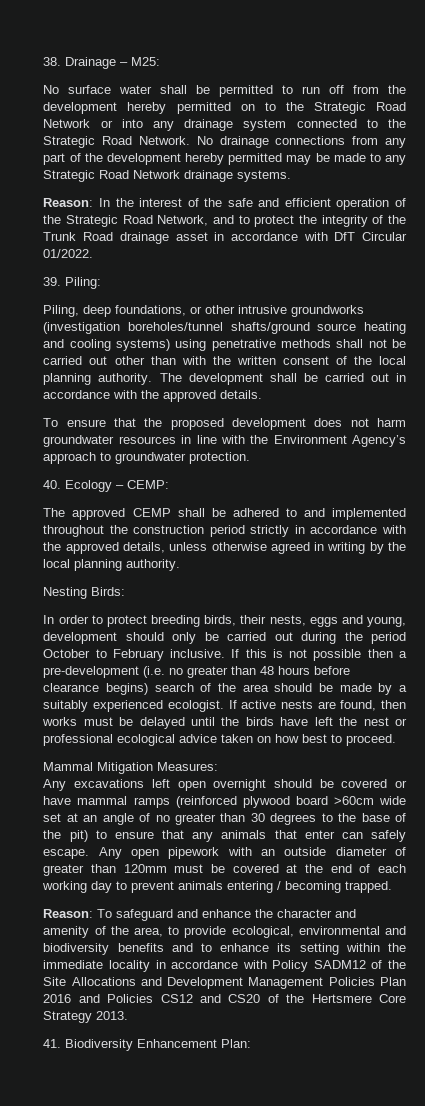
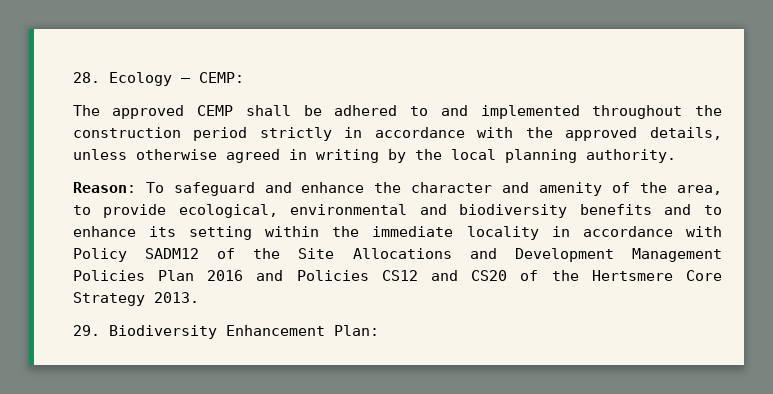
[43,57,161,69] [43,85,406,97] [43,102,406,114] [43,119,406,131] [43,136,406,148] [43,153,406,165] [43,170,292,182] [43,198,407,210] [43,215,406,227] [43,232,407,244] [43,249,94,258] [43,277,102,289] [43,305,365,317] [43,322,406,334] [43,339,406,351] [43,356,407,365] [43,373,406,385] [43,390,263,402] [43,418,406,430] [43,435,407,447] [43,452,251,464] [43,480,62,489] 38. Drainage – M25: // No surface water shall be permitted to run off from the development hereby permitted on to the Strategic Road Network or into any drainage system connected to the Strategic Road Network. No drainage connections from any part of the development hereby permitted may be made to any Strategic Road Network drainage systems. // Reason: In the interest of the safe and efficient operation of the Strategic Road Network, and to protect the integrity of the Trunk Road drainage asset in accordance with DfT Circular 01/2022. // 39. Piling: // Piling, deep foundations, or other intrusive groundworks (investigation boreholes/tunnel shafts/ground source heating and cooling systems) using penetrative methods shall not be carried out other than with the written consent of the local planning authority. The development shall be carried out in accordance with the approved details. // To ensure that the proposed development does not harm groundwater resources in line with the Environment Agency’s approach to groundwater protection. // 40. -> [72,72,100,83] 28.
[43,587,126,599] [43,615,406,627] [43,632,406,644] [43,649,408,661] [43,666,351,678] [43,683,407,695] [43,700,406,712] [42,717,408,729] [43,734,397,746] [43,762,219,774] [43,779,407,791] [43,796,406,808] [43,813,406,825] [43,830,406,842] [43,847,406,859] [43,864,406,876] [42,881,393,893] // Nesting Birds: // In order to protect breeding birds, their nests, eggs and young, development should only be carried out during the period October to February inclusive. If this is not possible then a pre-development (i.e. no greater than 48 hours before clearance begins) search of the area should be made by a suitably experienced ecologist. If active nests are found, then works must be delayed until the birds have left the nest or professional ecological advice taken on how best to proceed. // Mammal Mitigation Measures: // Any excavations left open overnight should be covered or have mammal ramps (reinforced plywood board >60cm wide set at an angle of no greater than 30 degrees to the base of the pit) to ensure that any animals that enter can safely escape. Any open pipework with an outside diameter of greater than 120mm must be covered at the end of each working day to prevent animals entering / becoming trapped. -> (676, 156) none
[43,1039,62,1048] 41. -> [72,325,100,336] 29.

